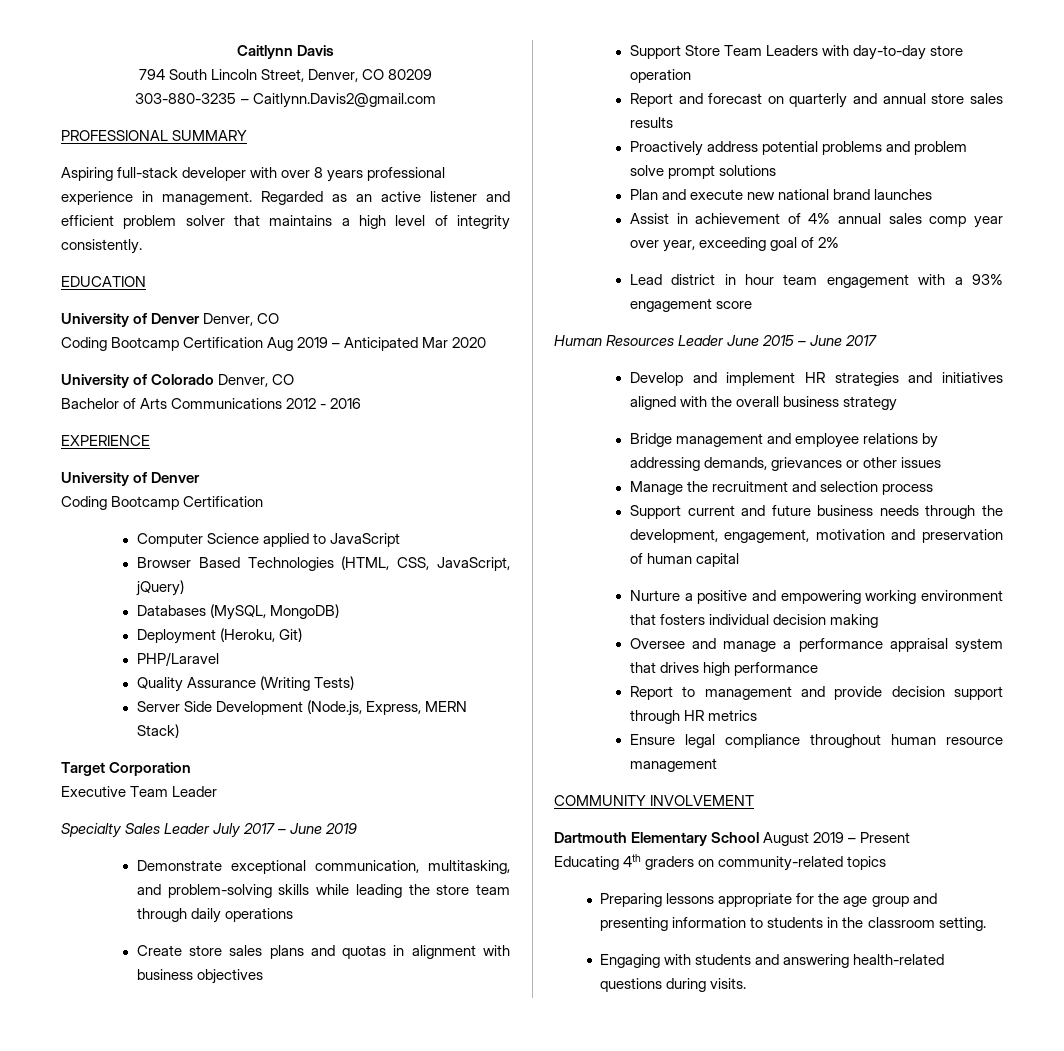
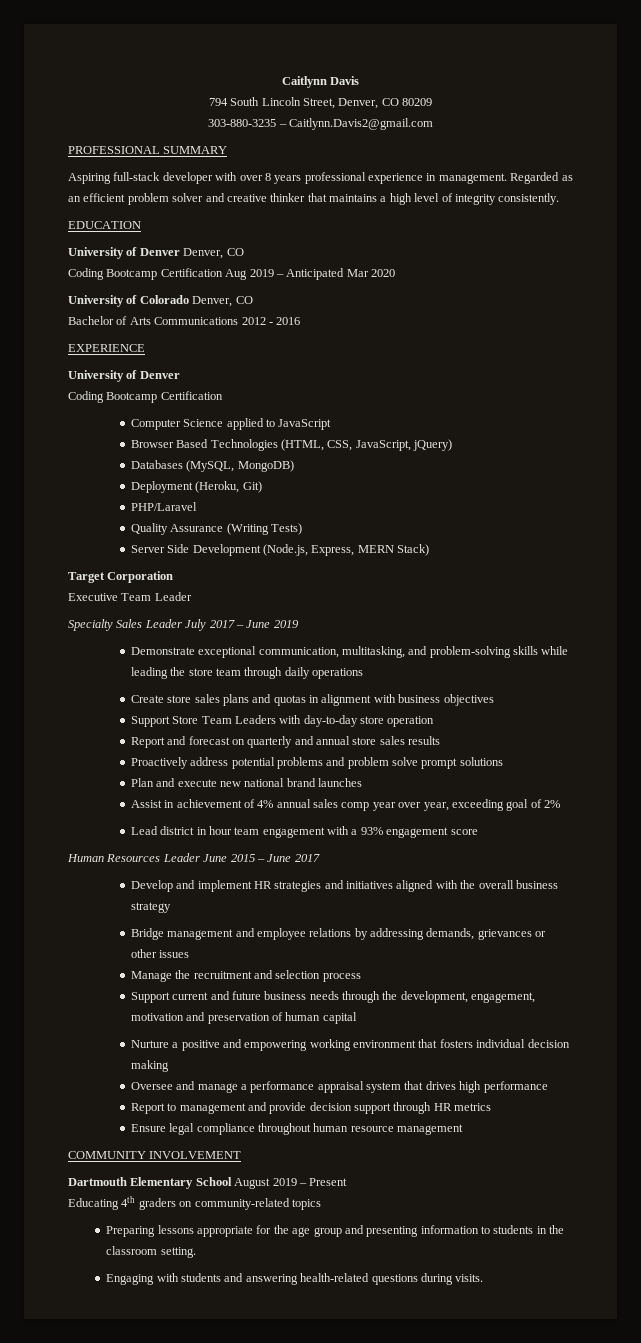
[381,191,510,202] [61,215,225,229] active listener and efficient problem solver -> [83,193,306,205] efficient problem solver and creative thinker

